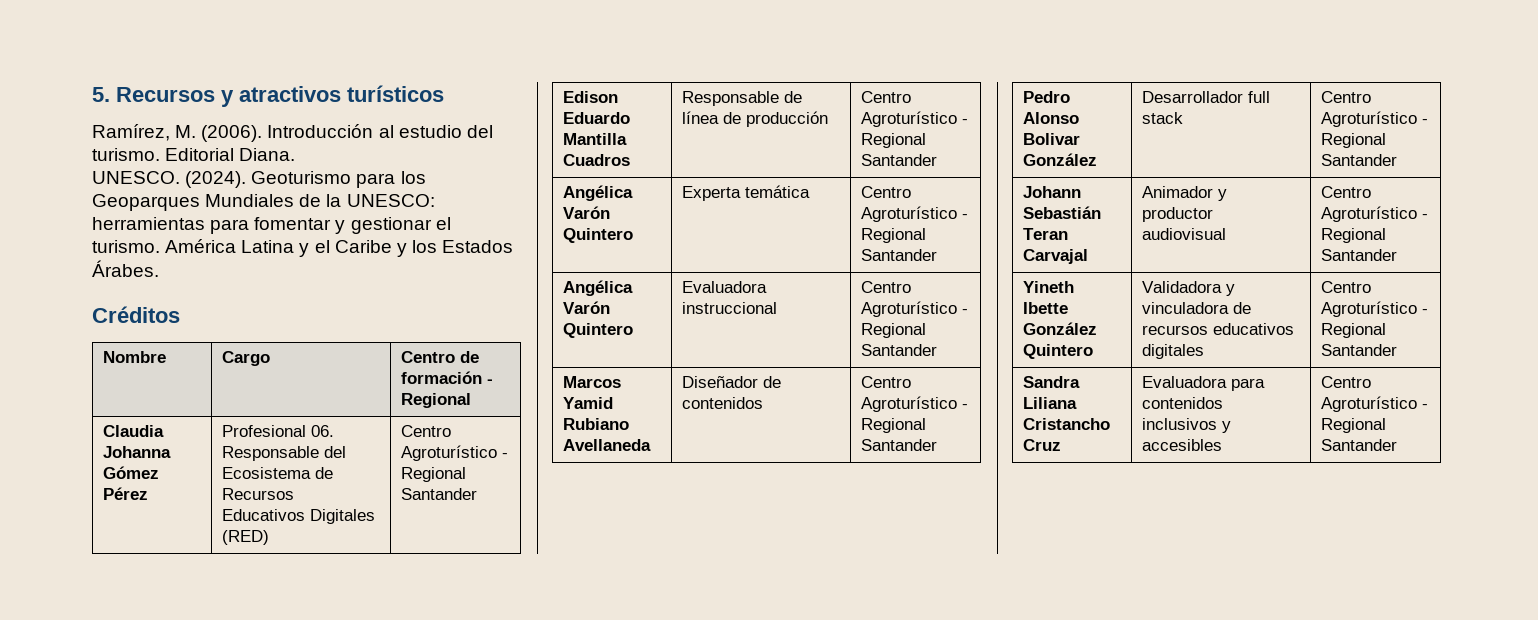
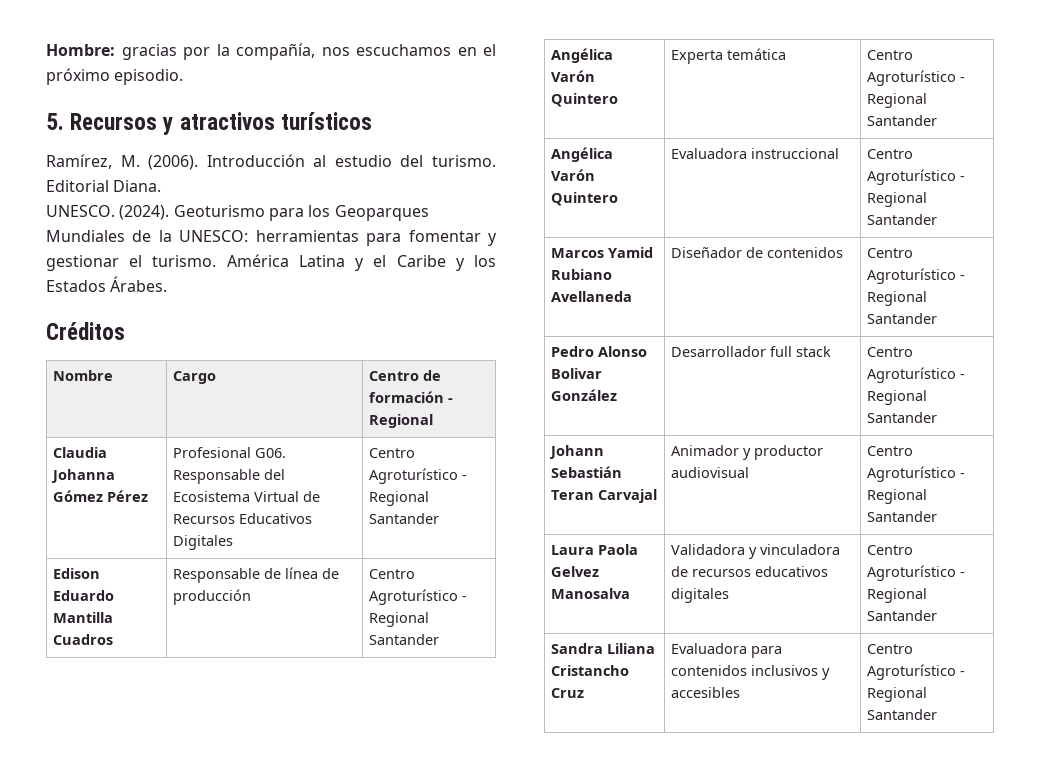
(92, 94) none -> [46,43,496,60] [46,68,184,85] Hombre: gracias por la compañía, nos escuchamos en el próximo episodio. //
[310,425,334,437] 06. -> [255,448,287,458] G06.
(311, 473) none -> [254,491,300,502] Virtual
[221,530,269,545] (RED) -> (234, 542) none
[1022,281,1074,293] [1022,302,1068,314] [1022,322,1097,335] [1022,344,1093,359] Yineth Ibette González Quintero -> [551,544,639,555] [551,566,600,577] [551,588,631,599] Laura Paola Gelvez Manosalva

